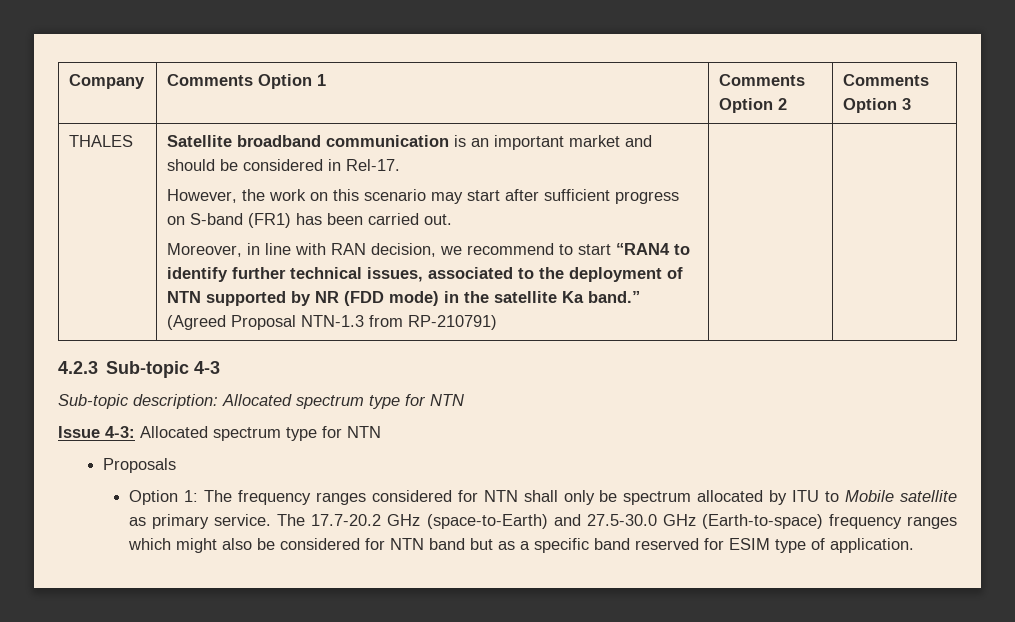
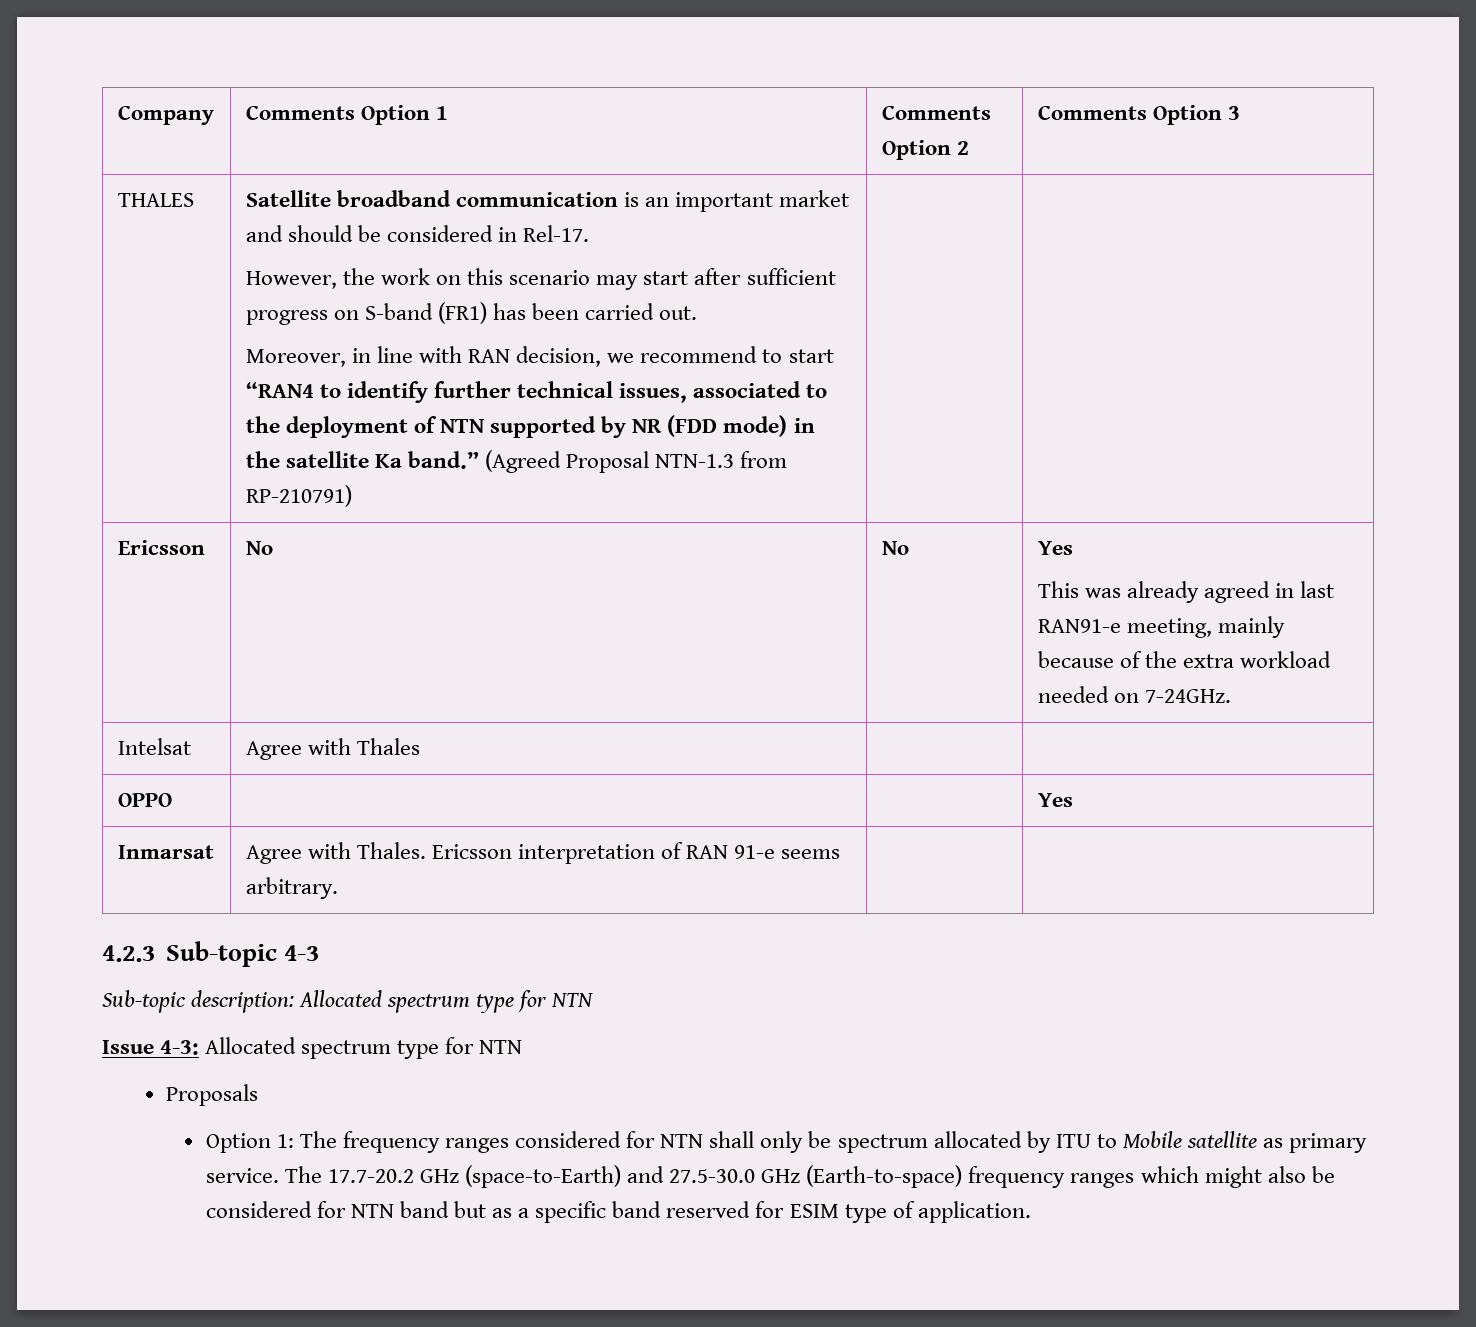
(498, 322) none -> [117,540,205,555] [245,541,273,555] [881,541,909,555] [1037,541,1073,555] [1037,581,1335,603] [1037,616,1286,638] [1037,651,1332,668] [1037,686,1232,703] [117,738,191,755] [245,738,421,760] [117,793,172,807] [1037,793,1073,807] [117,845,214,859] [245,842,841,864] [245,877,338,899] // Ericsson | No | No | Yes // This was already agreed in last RAN91-e meeting, mainly because of the extra workload needed on 7-24GHz. // Intelsat | Agree with Thales | | // OPPO | | | Yes // Inmarsat | Agree with Thales. Ericsson interpretation of RAN 91-e seems arbitrary. | |

